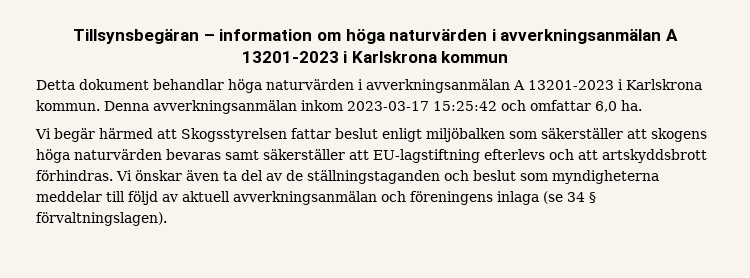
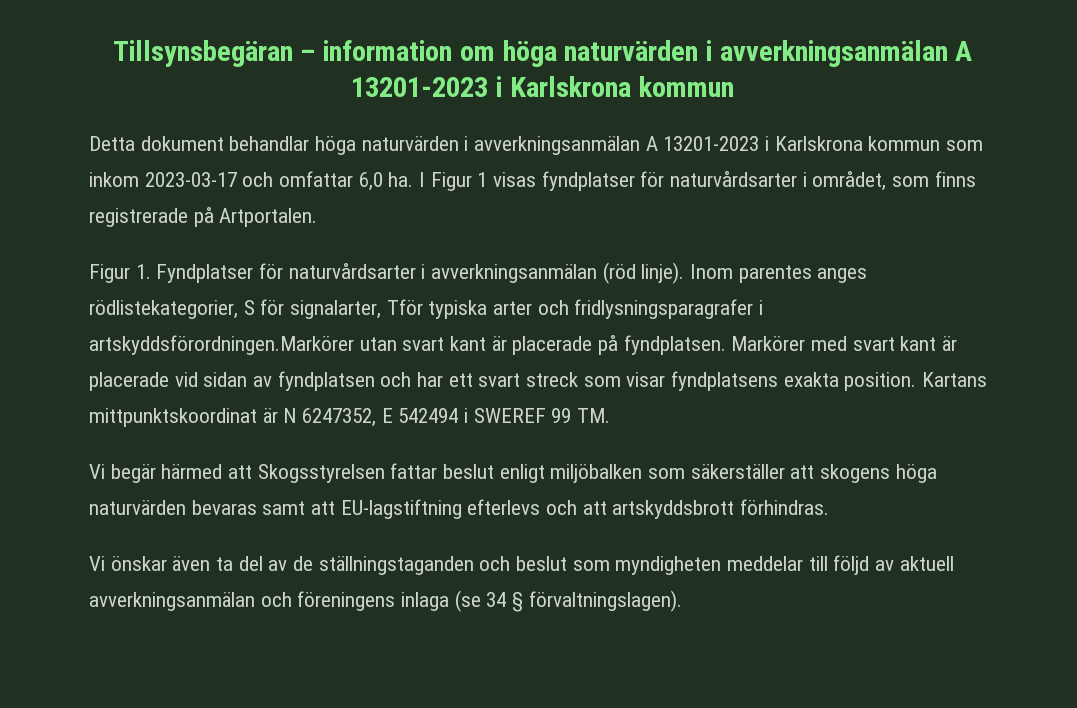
[36,100,297,114] kommun. Denna avverkningsanmälan -> [868,136,984,151] kommun som
[433,101,497,111] 15:25:42 -> (237, 179) none
(642, 105) none -> [419,171,976,191] [89,207,318,227] [89,262,868,284] [89,299,764,319] [89,335,958,355] [89,371,988,391] [89,408,611,427] I Figur 1 visas fyndplatser för naturvårdsarter i området, som finns registrerade på Artportalen. // Figur 1. Fyndplatser för naturvårdsarter i avverkningsanmälan (röd linje). Inom parentes anges rödlistekategorier, S för signalarter, Tför typiska arter och fridlysningsparagrafer i artskyddsförordningen.Markörer utan svart kant är placerade på fyndplatsen. Markörer med svart kant är placerade vid sidan av fyndplatsen och har ett svart streck som visar fyndplatsens exakta position. Kartans mittpunktskoordinat är N 6247352, E 542494 i SWEREF 99 TM.
[263,149,345,160] säkerställer -> (306, 508) none
(113, 175) none -> (830, 507) //
[552,170,659,184] myndigheterna -> [615,556,722,575] myndigheten

